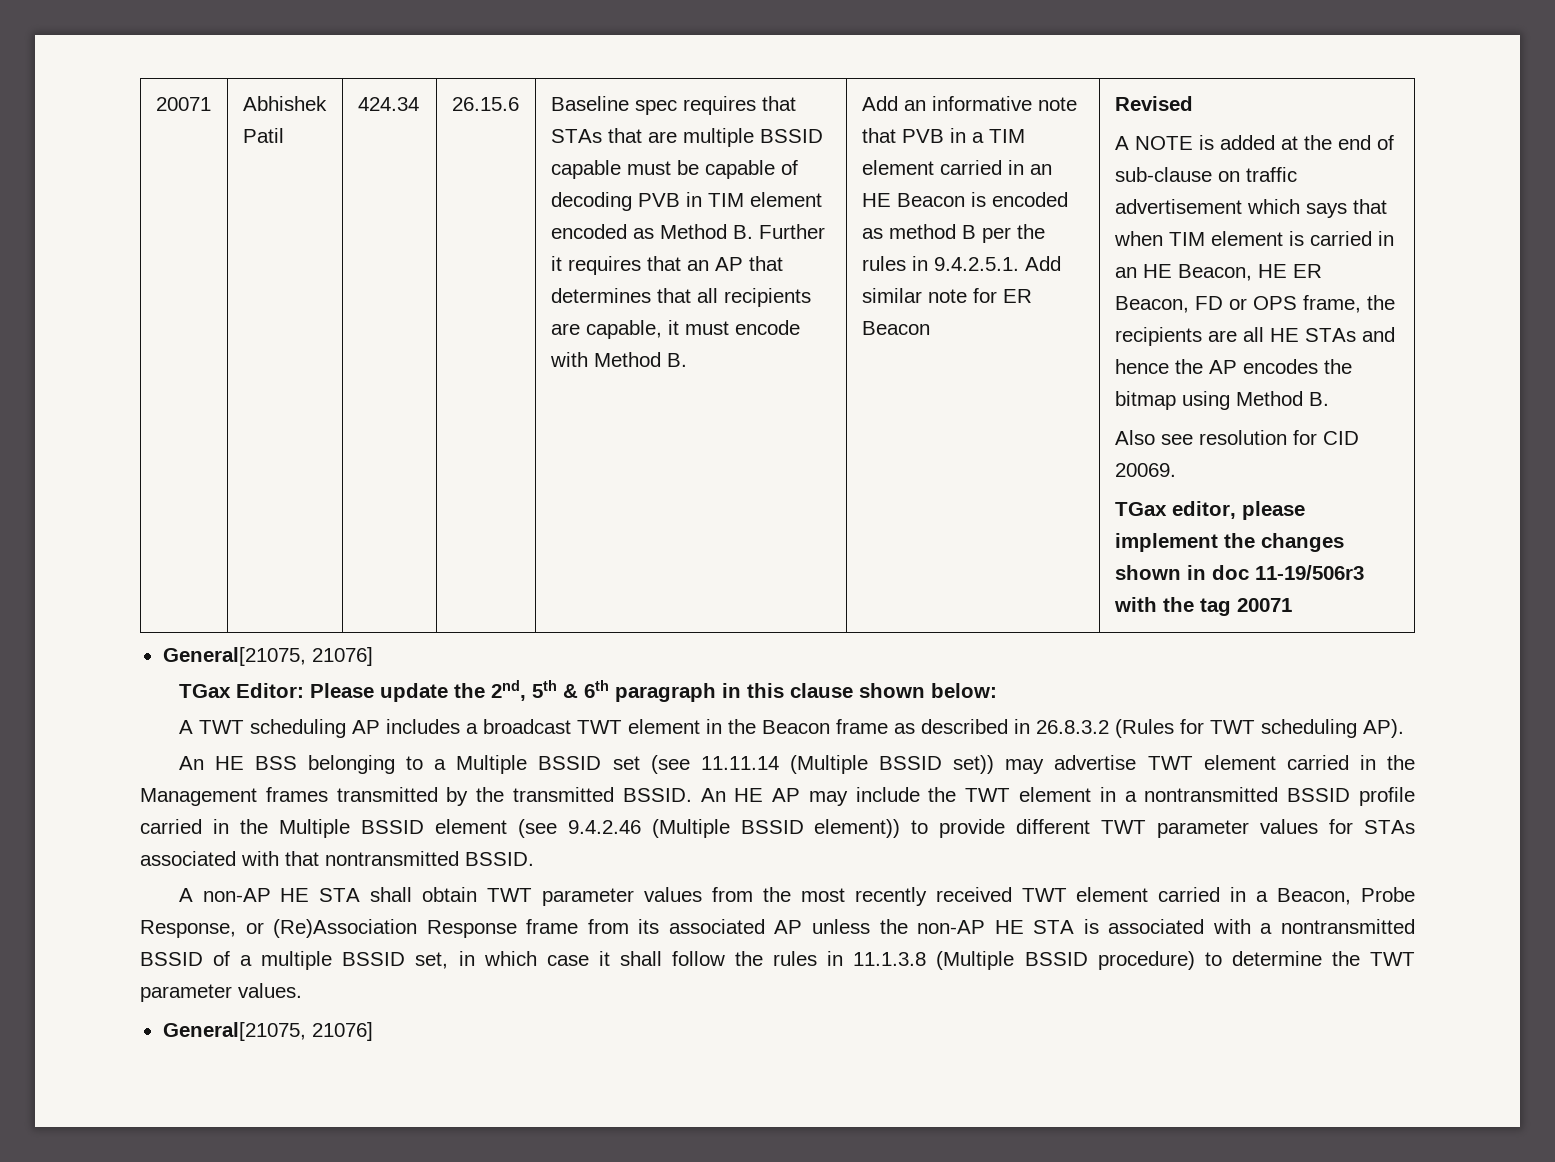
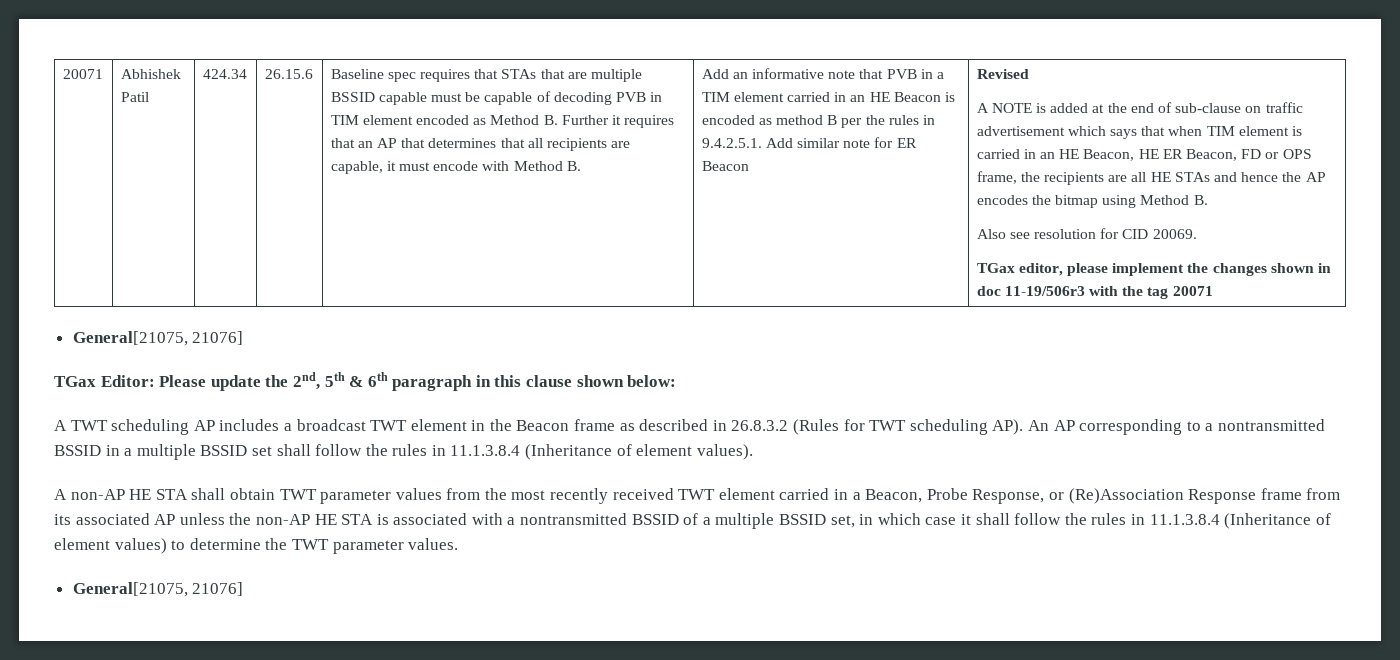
[178,755,1416,774] [140,787,1415,806] [140,819,1415,838] [140,851,534,866] // An HE BSS belonging to a Multiple BSSID set (see 11.11.14 (Multiple BSSID set)) may advertise TWT element carried in the Management frames transmitted by the transmitted BSSID. An HE AP may include the TWT element in a nontransmitted BSSID profile carried in the Multiple BSSID element (see 9.4.2.46 (Multiple BSSID element)) to provide different TWT parameter values for STAs associated with that nontransmitted BSSID. -> [1027,419,1325,435] [54,444,753,460] An AP corresponding to a nontransmitted BSSID in a multiple BSSID set shall follow the rules in 11.1.3.8.4 (Inheritance of element values).
[853,951,1195,970] 11.1.3.8 (Multiple BSSID procedure) -> [1149,513,1331,529] [54,538,167,554] 11.1.3.8.4 (Inheritance of element values)

